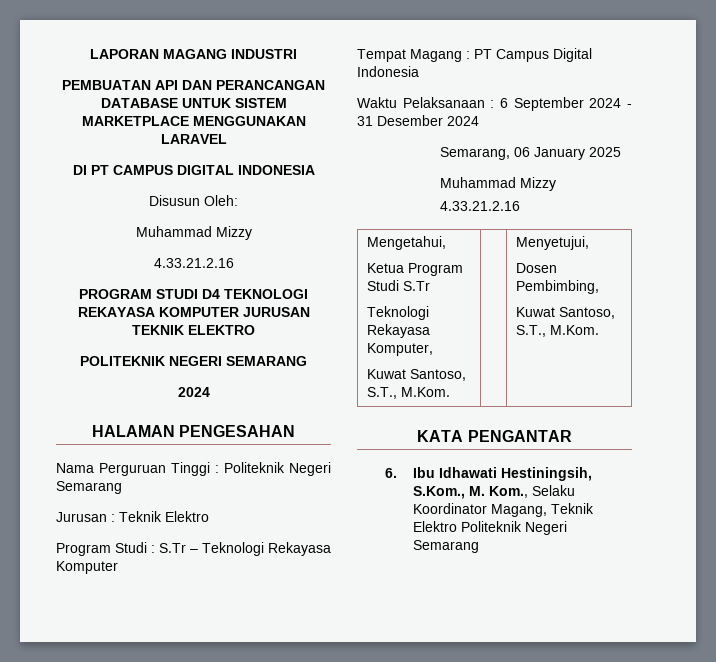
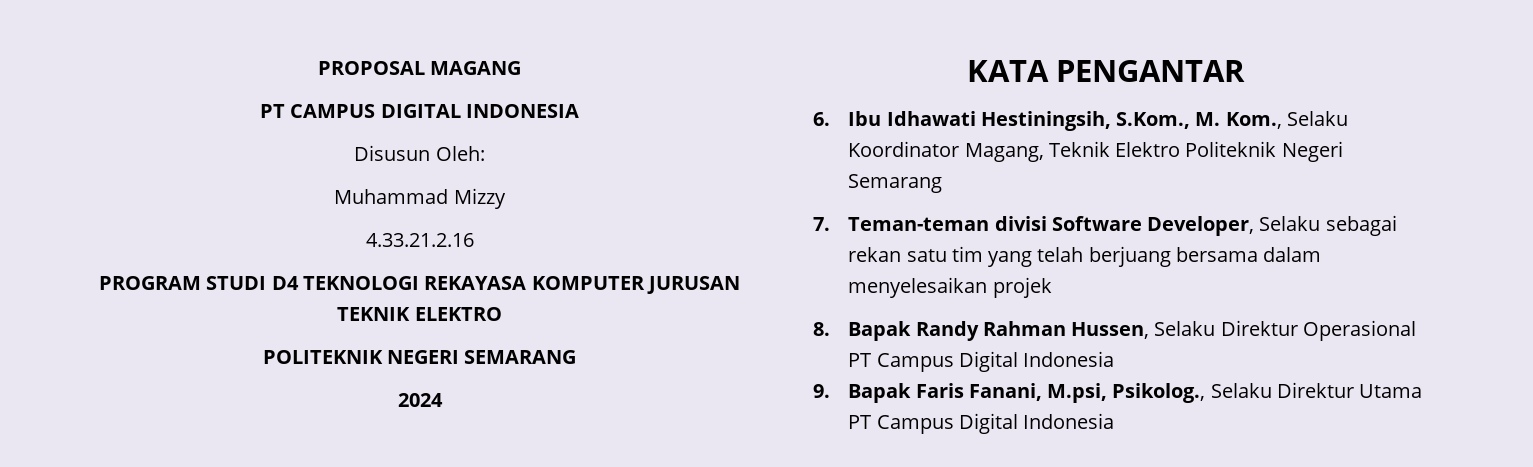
[90,49,159,59] LAPORAN -> [317,61,425,75] PROPOSAL
[231,49,297,59] [62,80,325,90] [100,98,287,108] [81,116,306,126] [160,134,227,144] [72,165,87,175] INDUSTRI // PEMBUATAN API DAN PERANCANGAN DATABASE UNTUK SISTEM MARKETPLACE MENGGUNAKAN LARAVEL // DI -> (522, 68) //
[91,425,296,437] [56,462,331,476] [56,481,122,494] [56,511,209,522] [56,542,331,556] [56,561,118,574] [357,48,592,62] [357,66,419,77] [357,97,632,111] [357,115,479,126] [439,147,621,160] [439,177,556,191] [439,201,520,211] [366,236,446,250] [366,263,463,276] [366,280,430,291] [366,306,429,320] [366,324,430,338] [366,343,433,356] [366,369,466,381] [366,387,450,399] [515,236,589,250] [515,263,557,273] [515,280,599,294] [515,307,615,319] [515,325,599,337] // HALAMAN PENGESAHAN // Nama Perguruan Tinggi : Politeknik Negeri Semarang // Jurusan : Teknik Elektro // Program Studi : S.Tr – Teknologi Rekayasa Komputer // Tempat Magang : PT Campus Digital Indonesia // Waktu Pelaksanaan : 6 September 2024 - 31 Desember 2024 // Semarang, 06 January 2025 // Muhammad Mizzy // 4.33.21.2.16 // Mengetahui, // Ketua Program Studi S.Tr // Teknologi Rekayasa Komputer, // Kuwat Santoso, S.T., M.Kom. | | Menyetujui, // Dosen Pembimbing, // Kuwat Santoso, S.T., M.Kom. -> (443, 400) none
(479, 546) none -> [813,215,1397,236] [848,246,1322,267] [848,277,1052,298] [813,320,1416,341] [848,351,1115,372] [813,382,1423,403] [848,413,1115,434] // 7. Teman-teman divisi Software Developer, Selaku sebagai rekan satu tim yang telah berjuang bersama dalam menyelesaikan projek // 8. Bapak Randy Rahman Hussen, Selaku Direktur Operasional PT Campus Digital Indonesia // 9. Bapak Faris Fanani, M.psi, Psikolog., Selaku Direktur Utama PT Campus Digital Indonesia

